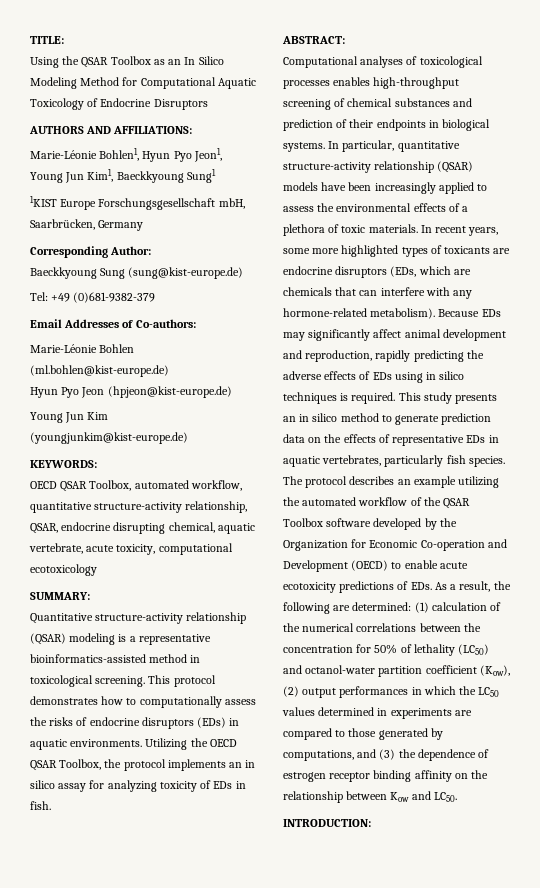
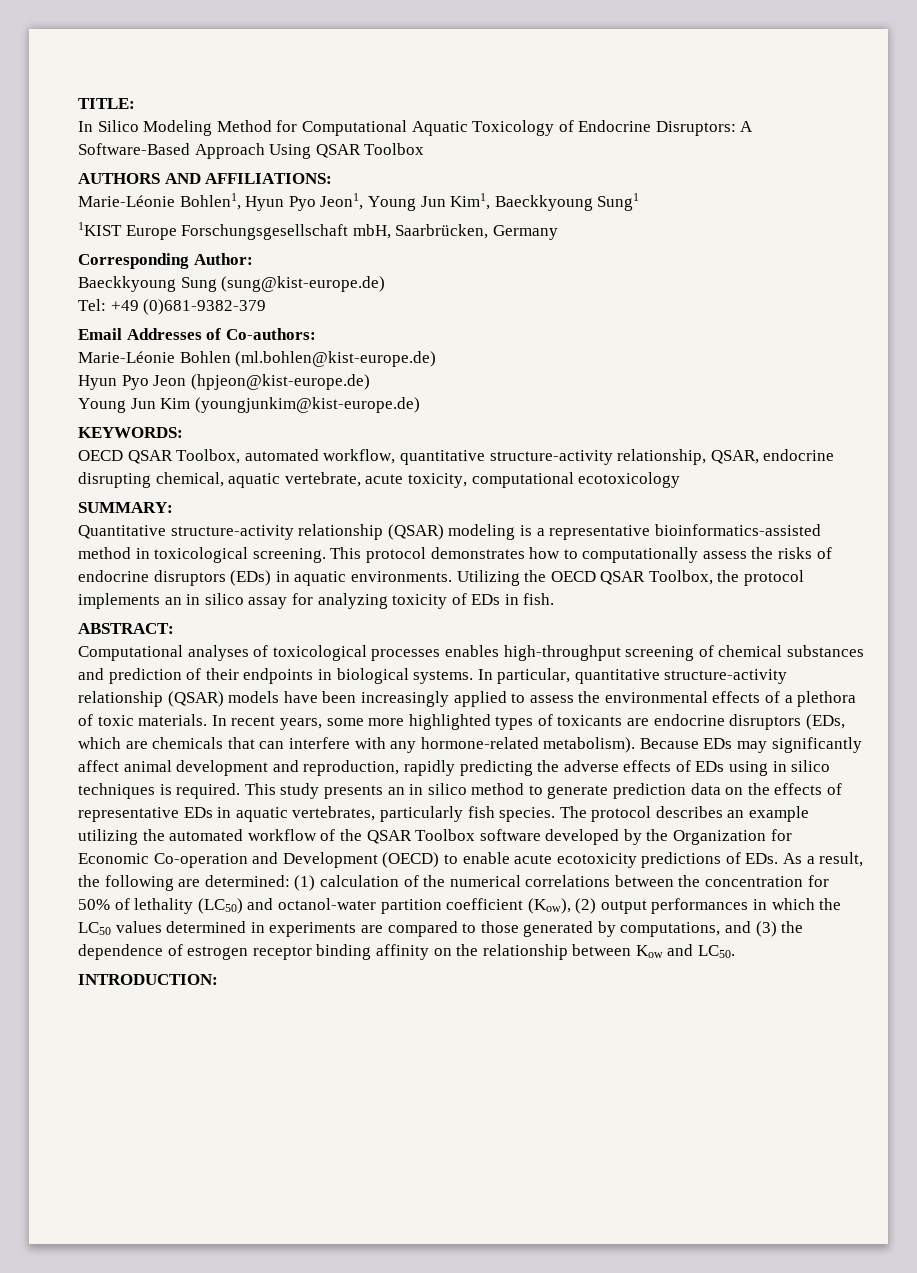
[30,56,182,68] Using the QSAR Toolbox as an -> (135, 103) none
[153,99,208,110] Disruptors -> [655,121,754,136] [78,143,425,159] Disruptors: A Software-Based Approach Using QSAR Toolbox

